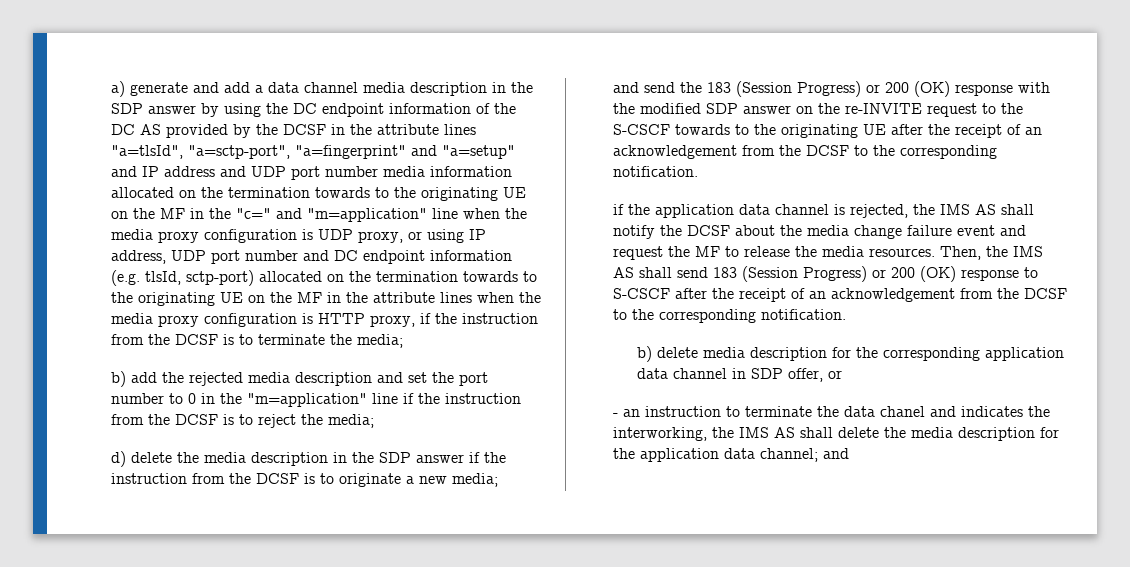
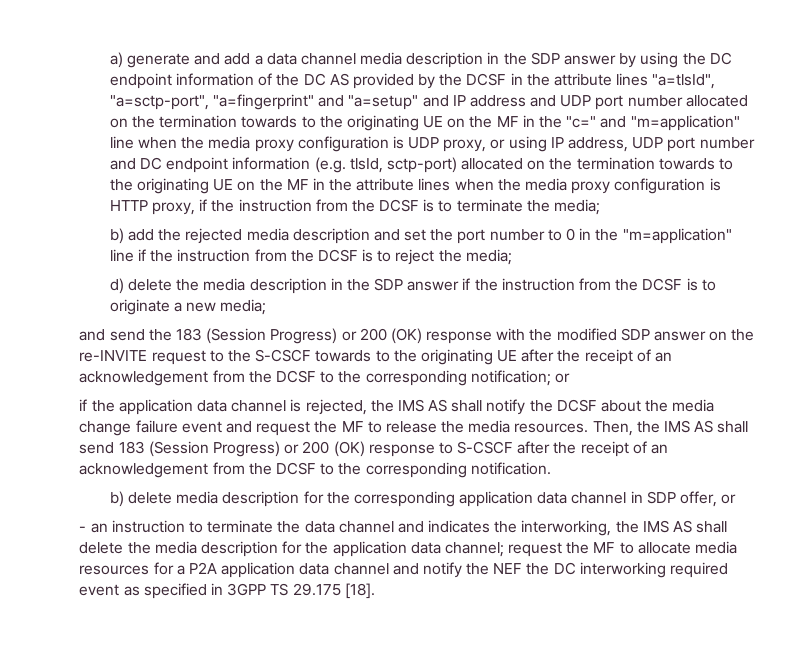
[383,166,513,177] media information -> (683, 101) none
[612,166,698,177] notification. -> [470,370,570,386] notification; or
[879,406,925,417] chanel -> [338,521,394,533] channel
[822,448,849,459] and -> [508,541,738,557] [79,562,729,578] [79,583,375,599] request the MF to allocate media resources for a P2A application data channel and notify the NEF the DC interworking required event as specified in 3GPP TS 29.175 [18].

